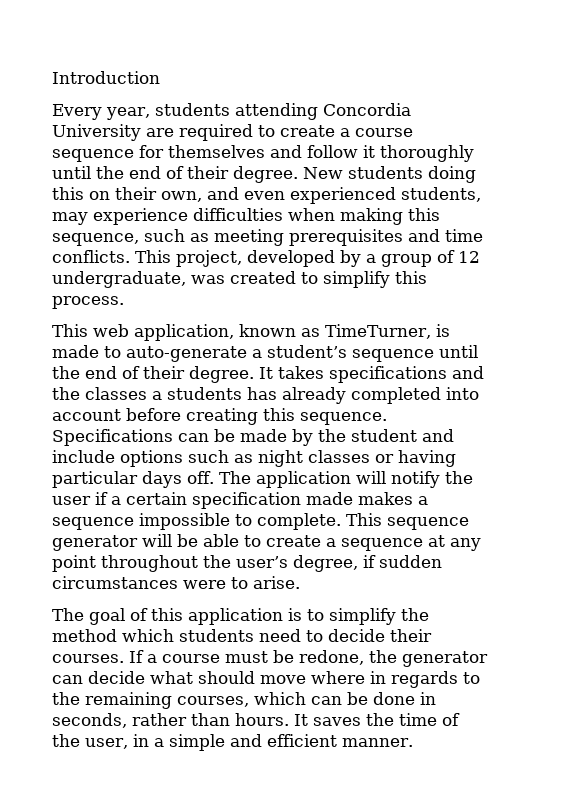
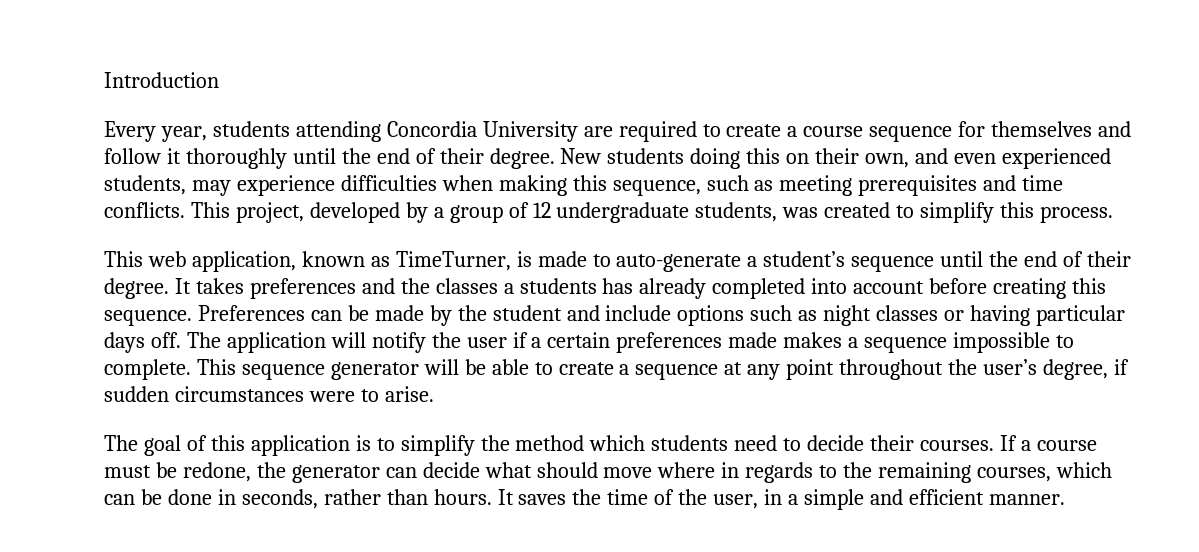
[52,271,186,288] undergraduate, -> [556,202,778,223] undergraduate students,
[329,366,447,383] specifications -> [249,278,356,299] preferences
[52,429,173,446] Specifications -> [197,305,305,321] Preferences
[192,492,301,509] specification -> [616,332,723,353] preferences

